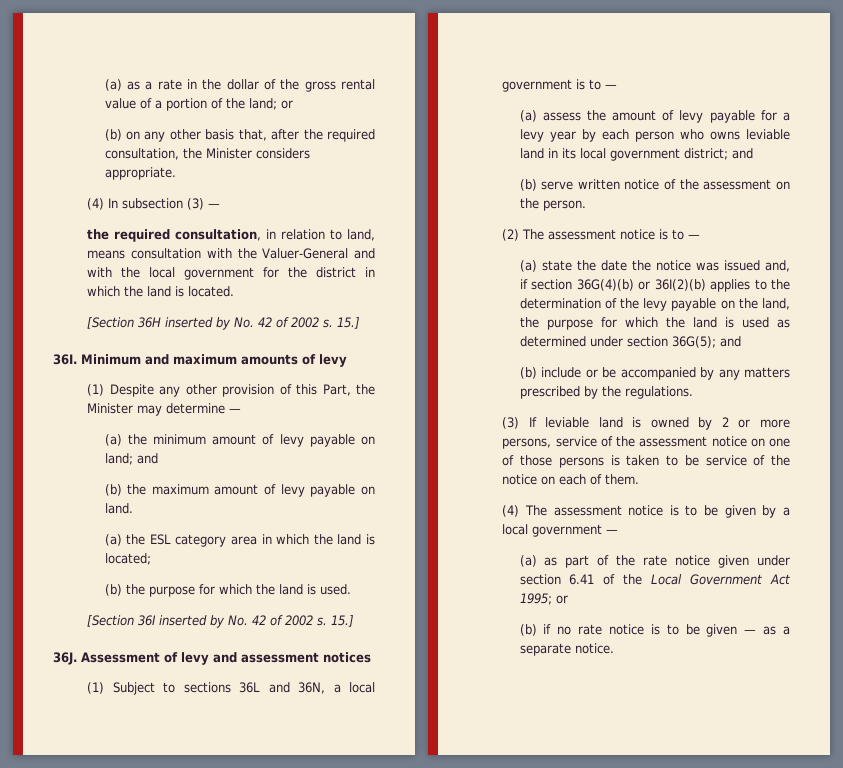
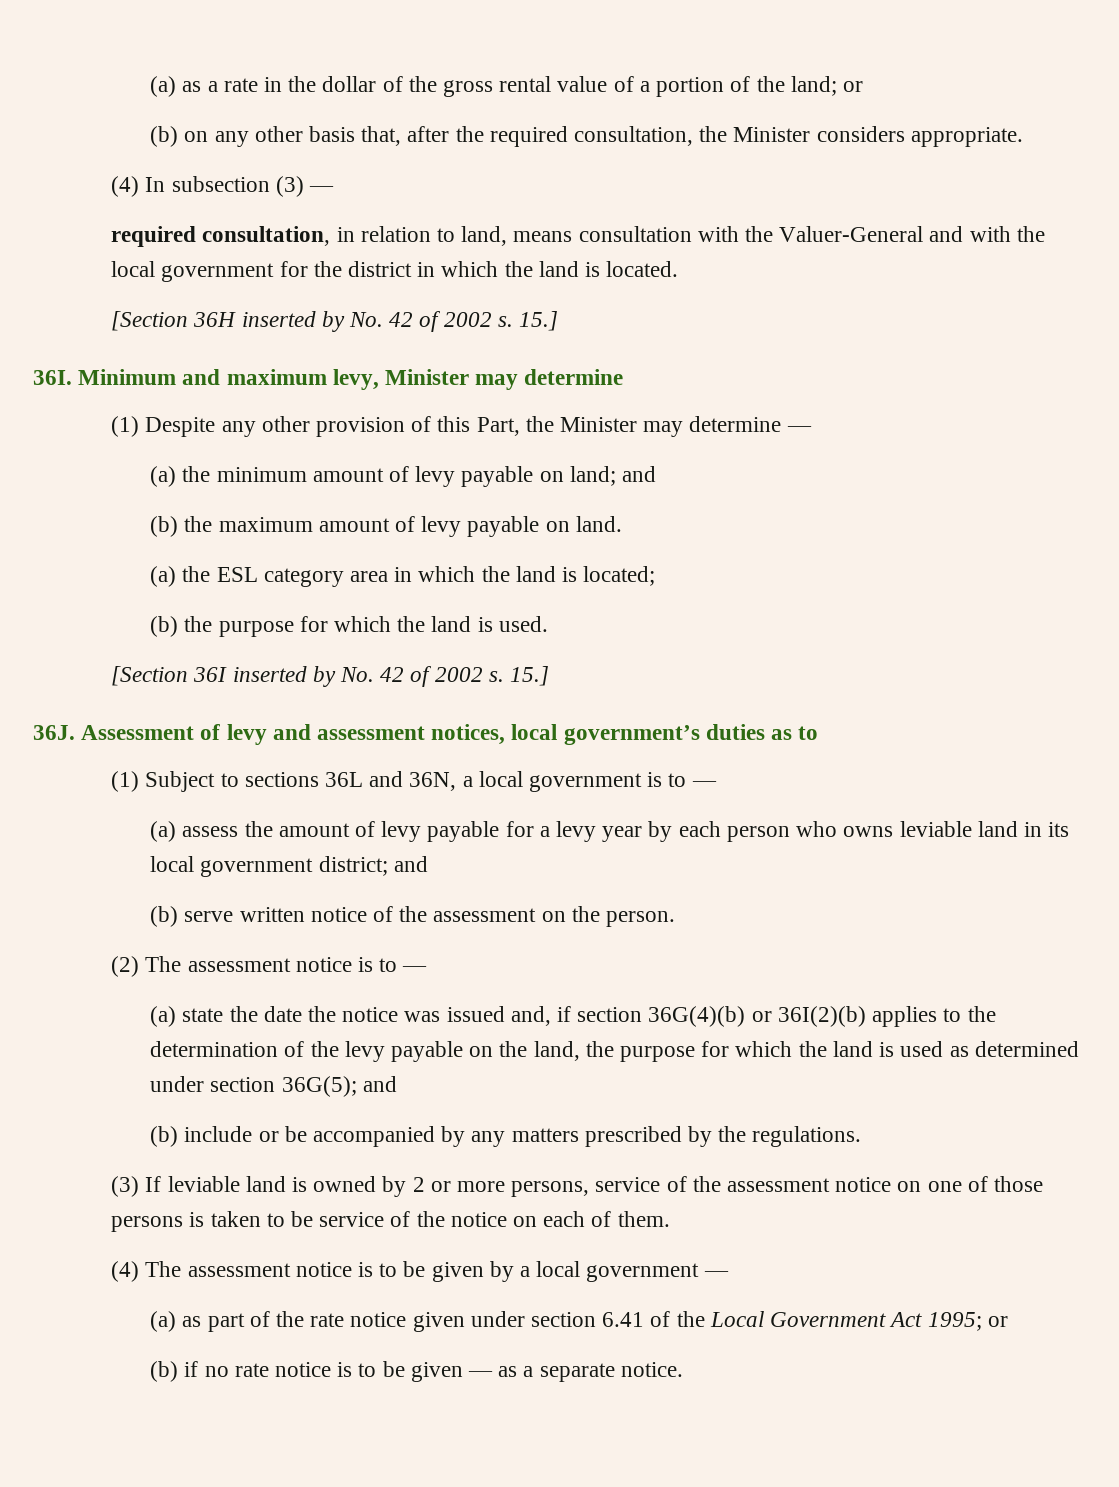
[87,229,110,240] the -> (334, 189) none
[241,354,347,367] amounts of levy -> [332,369,624,390] levy, Minister may determine
[323,652,371,663] notices -> [431,724,819,745] notices, local government’s duties as to

